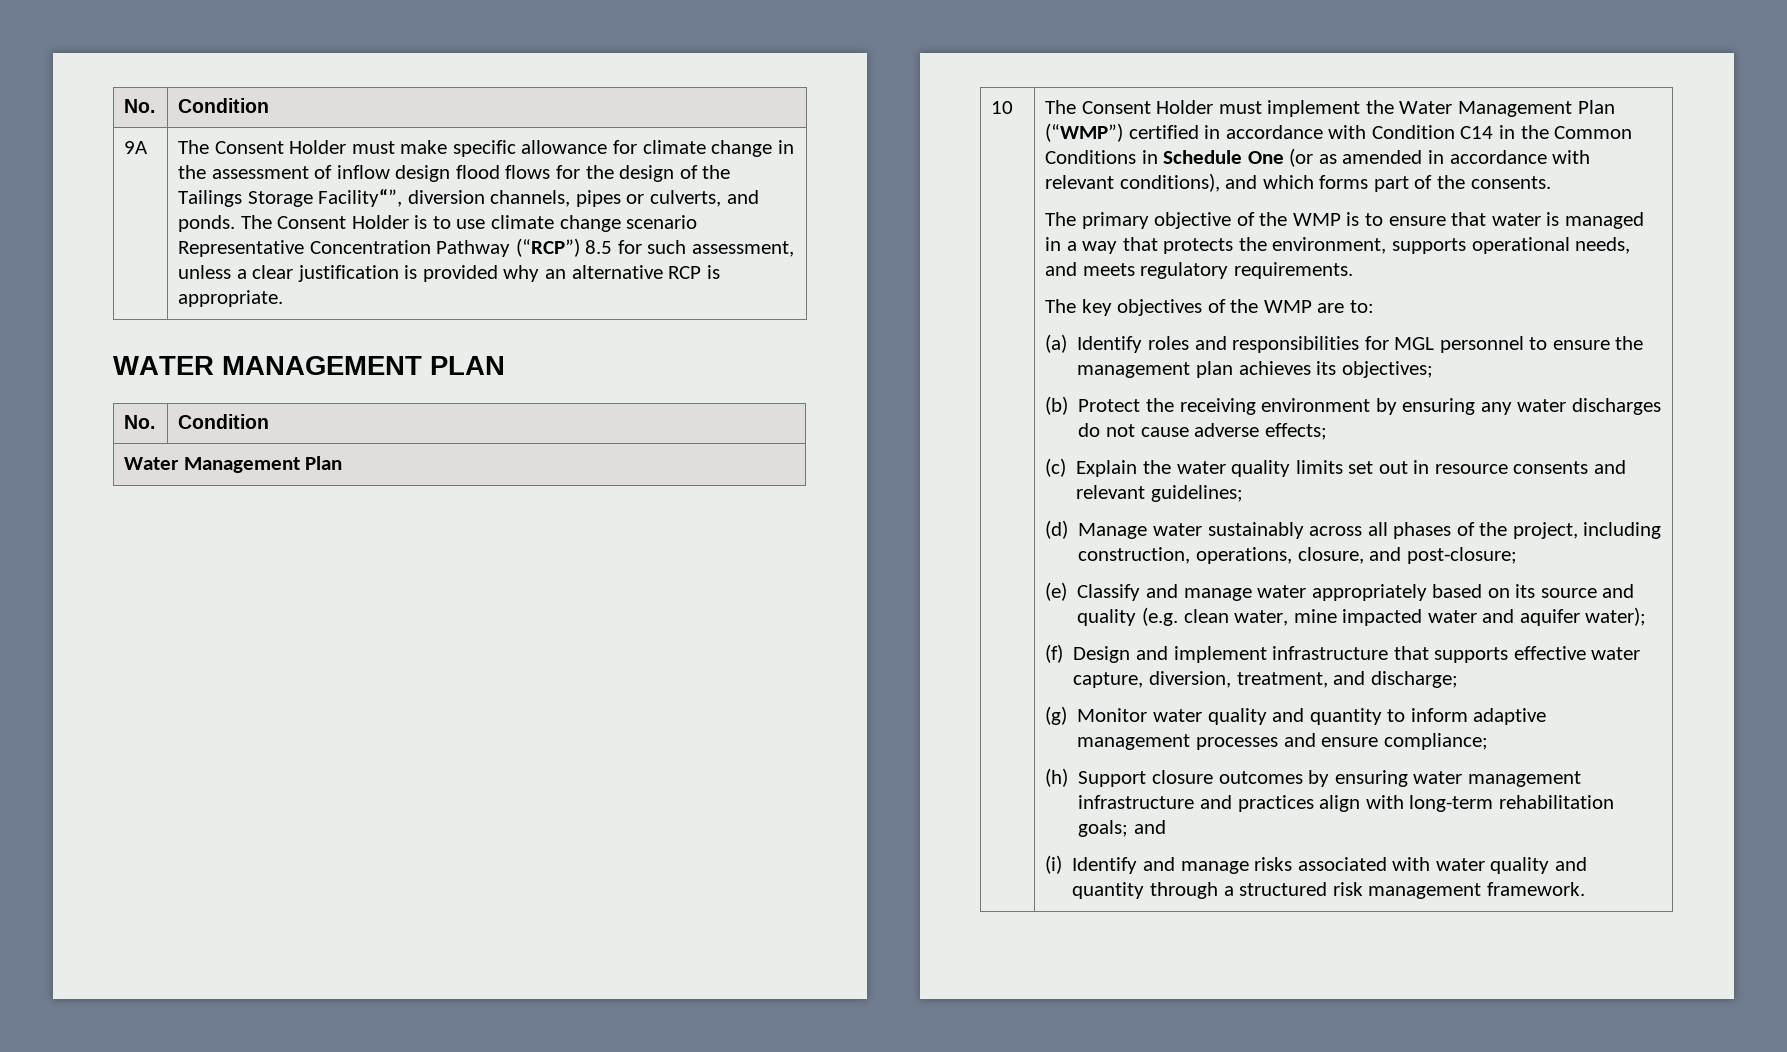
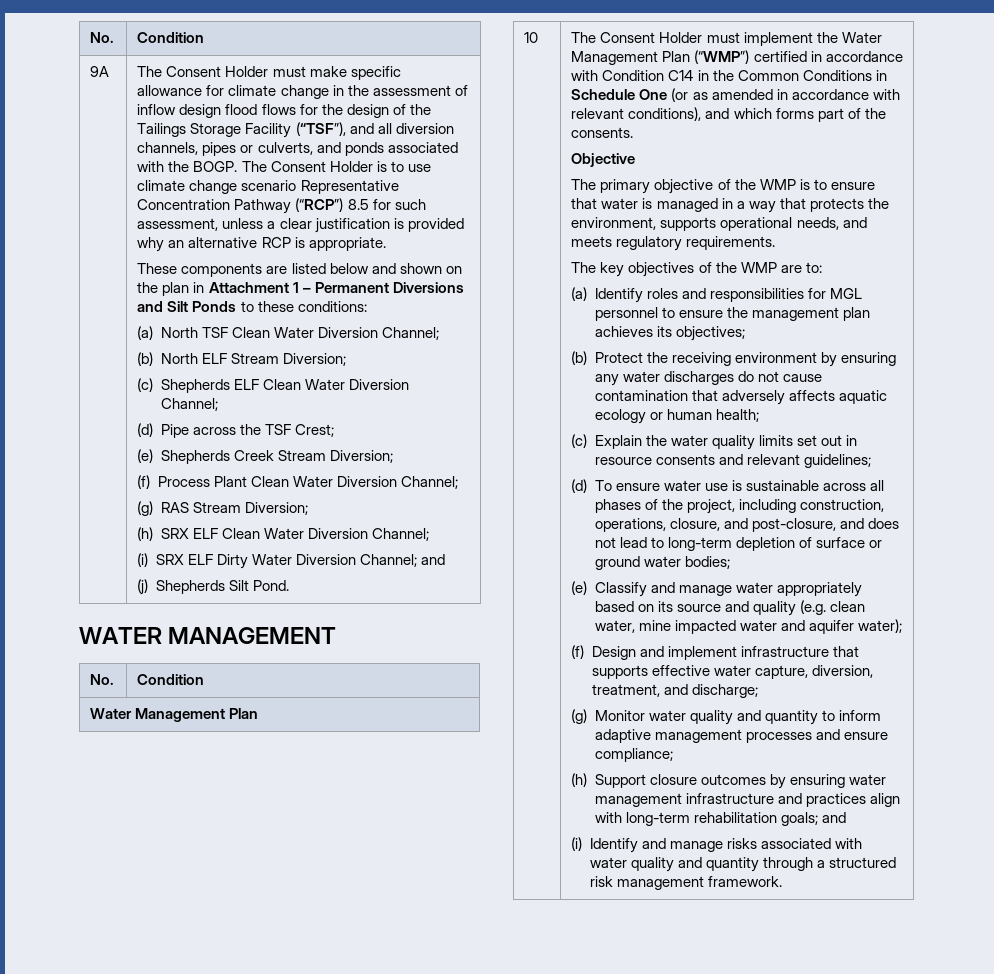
[318,189,403,207] Facility“”, -> [245,122,392,138] Facility (“TSF”), and all
[178,215,236,232] ponds. -> [344,142,458,156] [137,161,238,172] ponds associated with the BOGP.
(284, 298) none -> [137,263,462,277] [137,282,464,296] [137,301,367,312] [137,326,440,340] [137,352,347,366] [137,378,410,393] [160,398,218,411] [137,423,335,438] [137,449,394,464] [137,475,459,489] [137,501,308,516] [137,527,430,541] [137,553,446,569] [137,579,289,595] // These components are listed below and shown on the plan in Attachment 1 – Permanent Diversions and Silt Ponds to these conditions: // (a) North TSF Clean Water Diversion Channel; // (b) North ELF Stream Diversion; // (c) Shepherds ELF Clean Water Diversion Channel; // (d) Pipe across the TSF Crest; // (e) Shepherds Creek Stream Diversion; // (f) Process Plant Clean Water Diversion Channel; // (g) RAS Stream Diversion; // (h) SRX ELF Clean Water Diversion Channel; // (i) SRX ELF Dirty Water Diversion Channel; and // (j) Shepherds Silt Pond.
[430,356,505,375] PLAN -> (337, 635) none
(1551, 182) none -> [571,153,636,167] // Objective
[1194,423,1327,440] adverse effects; -> [594,390,888,405] [594,409,760,424] contamination that adversely affects aquatic ecology or human health;
[1078,522,1304,539] Manage water sustainably -> [594,480,820,491] To ensure water use is sustainable
[1406,547,1517,564] post-closure; -> [752,518,900,532] [594,537,883,551] [594,556,730,570] post-closure, and does not lead to long-term depletion of surface or ground water bodies;

